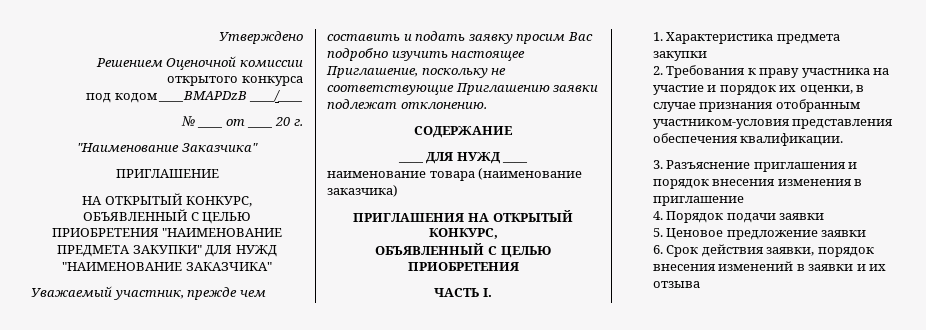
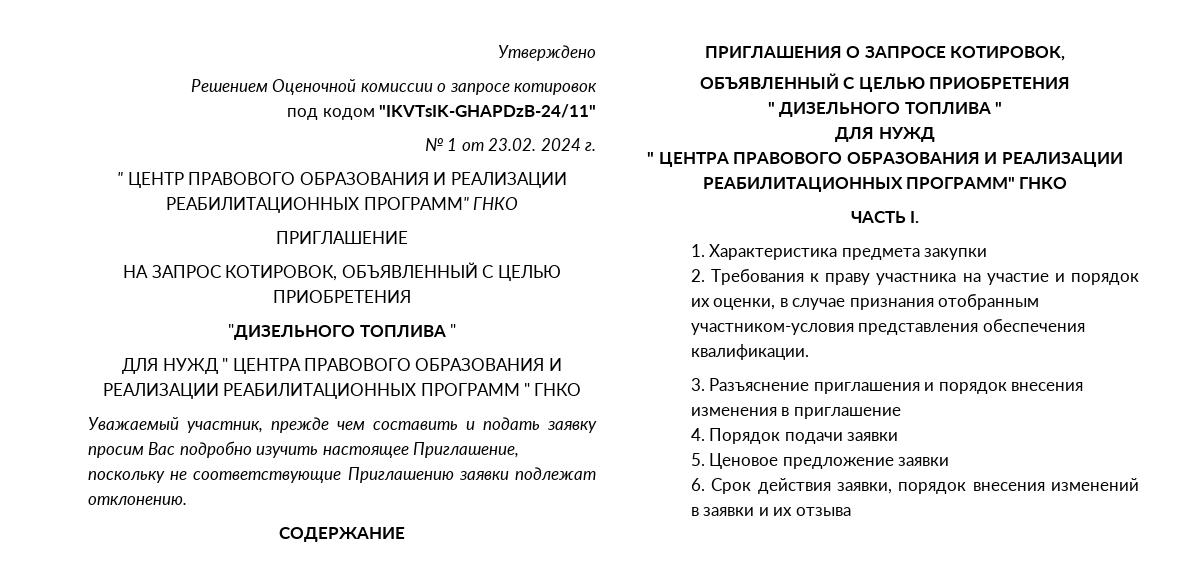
[167,76,303,86] открытого конкурса -> [437,83,597,95] о запросе котировок
[158,90,303,102] ____BMAPDzB ____/____ -> [378,104,596,118] "IKVTsIK-GHAPDzB-24/11"
[196,126,223,128] [226,119,246,126] [246,126,273,128] [275,117,303,126] [77,143,258,152] ____ от ____ 20 г. // "Наименование Заказчика" -> [447,138,596,151] [117,172,567,188] [166,197,518,213] 1 от 23.02. 2024 г. // " ЦЕНТР ПРАВОВОГО ОБРАЗОВАНИЯ И РЕАЛИЗАЦИИ РЕАБИЛИТАЦИОННЫХ ПРОГРАММ" ГНКО
[105,193,252,207] [82,209,252,224] [51,228,283,237] [57,245,277,257] [62,262,272,271] ОТКРЫТЫЙ КОНКУРС, ОБЪЯВЛЕННЫЙ С ЦЕЛЬЮ ПРИОБРЕТЕНИЯ "НАИМЕНОВАНИЕ ПРЕДМЕТА ЗАКУПКИ" ДЛЯ НУЖД "НАИМЕНОВАНИЕ ЗАКАЗЧИКА" -> [151,262,561,281] [273,290,411,303] [228,324,456,340] [122,358,562,374] [102,383,582,399] ЗАПРОС КОТИРОВОК, ОБЪЯВЛЕННЫЙ С ЦЕЛЬЮ ПРИОБРЕТЕНИЯ // "ДИЗЕЛЬНОГО ТОПЛИВА " // ДЛЯ НУЖД " ЦЕНТРА ПРАВОВОГО ОБРАЗОВАНИЯ И РЕАЛИЗАЦИИ РЕАБИЛИТАЦИОННЫХ ПРОГРАММ " ГНКО
[397,152,529,164] [327,168,583,181] [327,185,398,197] [353,210,573,222] [428,228,498,239] [375,243,551,258] [407,262,519,271] ____ ДЛЯ НУЖД ____ // наименование товара (наименование заказчика) // ПРИГЛАШЕНИЯ НА ОТКРЫТЫЙ КОНКУРС, // ОБЪЯВЛЕННЫЙ С ЦЕЛЬЮ ПРИОБРЕТЕНИЯ -> [704,46,1066,61] [699,73,1071,92] [767,102,1003,117] [835,127,935,142] [647,152,1123,167] [702,177,1068,192] ПРИГЛАШЕНИЯ О ЗАПРОСЕ КОТИРОВОК, // ОБЪЯВЛЕННЫЙ С ЦЕЛЬЮ ПРИОБРЕТЕНИЯ // " ДИЗЕЛЬНОГО ТОПЛИВА " // ДЛЯ НУЖД // " ЦЕНТРA ПРАВОВОГО ОБРАЗОВАНИЯ И РЕАЛИЗАЦИИ РЕАБИЛИТАЦИОННЫХ ПРОГРАММ" ГНКО

